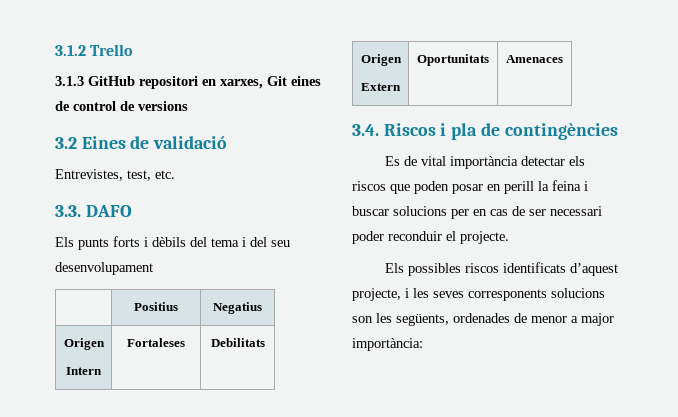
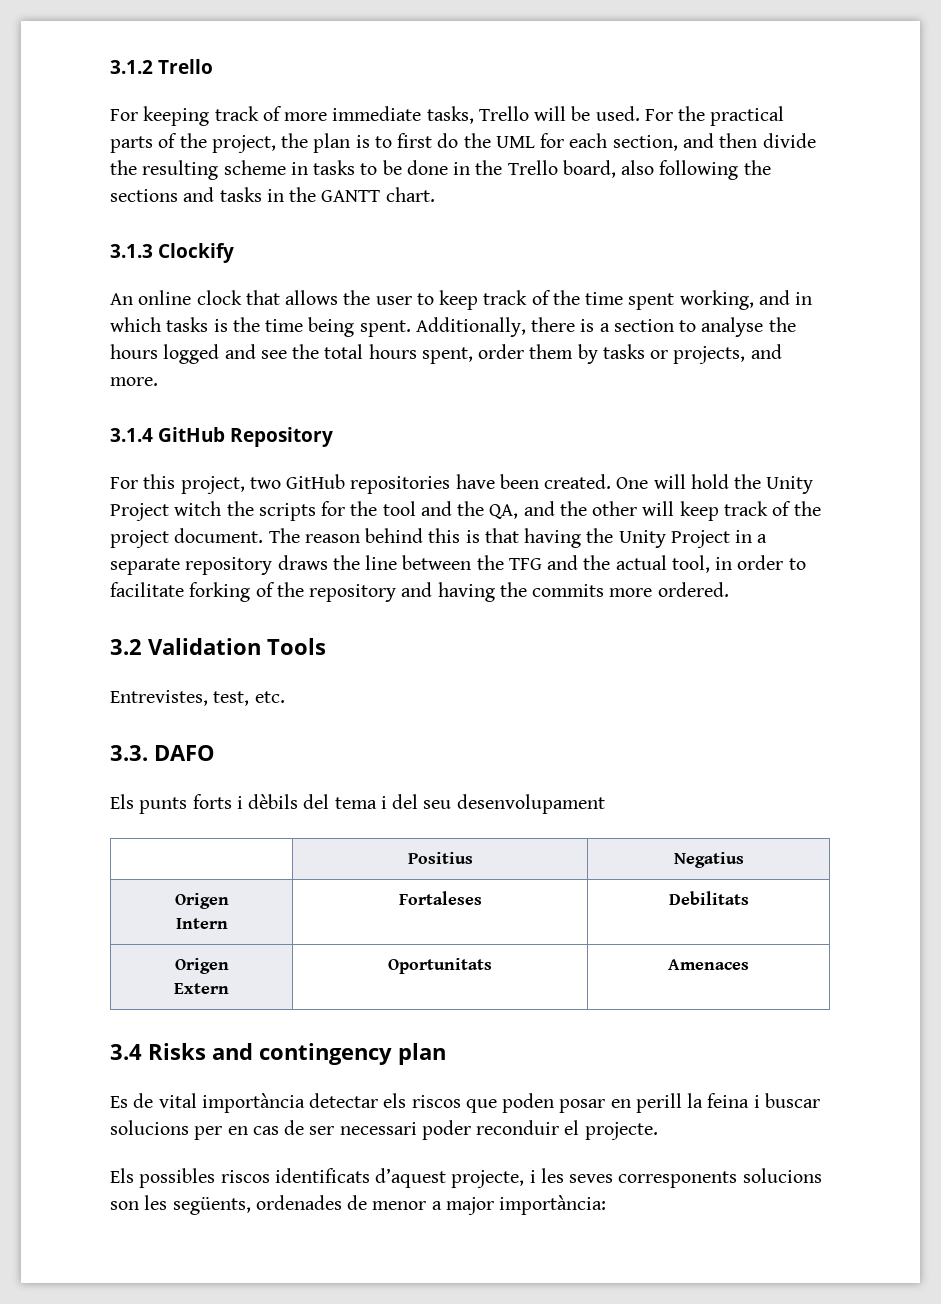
[55,76,321,89] [55,101,188,111] [55,136,228,149] 3.1.3 GitHub repositori en xarxes, Git eines de control de versions // 3.2 Eines de validació -> [110,106,785,126] [110,133,816,153] [110,160,771,180] [110,187,435,202] [110,243,235,263] [110,290,813,310] [110,317,796,337] [110,344,782,364] [110,377,158,386] [110,427,334,447] [110,474,814,494] [110,501,821,521] [110,528,768,548] [110,555,806,575] [110,582,729,602] [110,638,326,655] For keeping track of more immediate tasks, Trello will be used. For the practical parts of the project, the plan is to first do the UML for each section, and then divide the resulting scheme in tasks to be done in the Trello board, also following the sections and tasks in the GANTT chart. // 3.1.3 Clockify // An online clock that allows the user to keep track of the time spent working, and in which tasks is the time being spent. Additionally, there is a section to analyse the hours logged and see the total hours spent, order them by tasks or projects, and more. // 3.1.4 GitHub Repository // For this project, two GitHub repositories have been created. One will hold the Unity Project witch the scripts for the tool and the QA, and the other will keep track of the project document. The reason behind this is that having the Unity Project in a separate repository draws the line between the TFG and the actual tool, in order to facilitate forking of the repository and having the commits more ordered. // 3.2 Validation Tools
[352,123,618,140] 3.4. Riscos i pla de contingències -> [110,1043,446,1065] 3.4 Risks and contingency plan

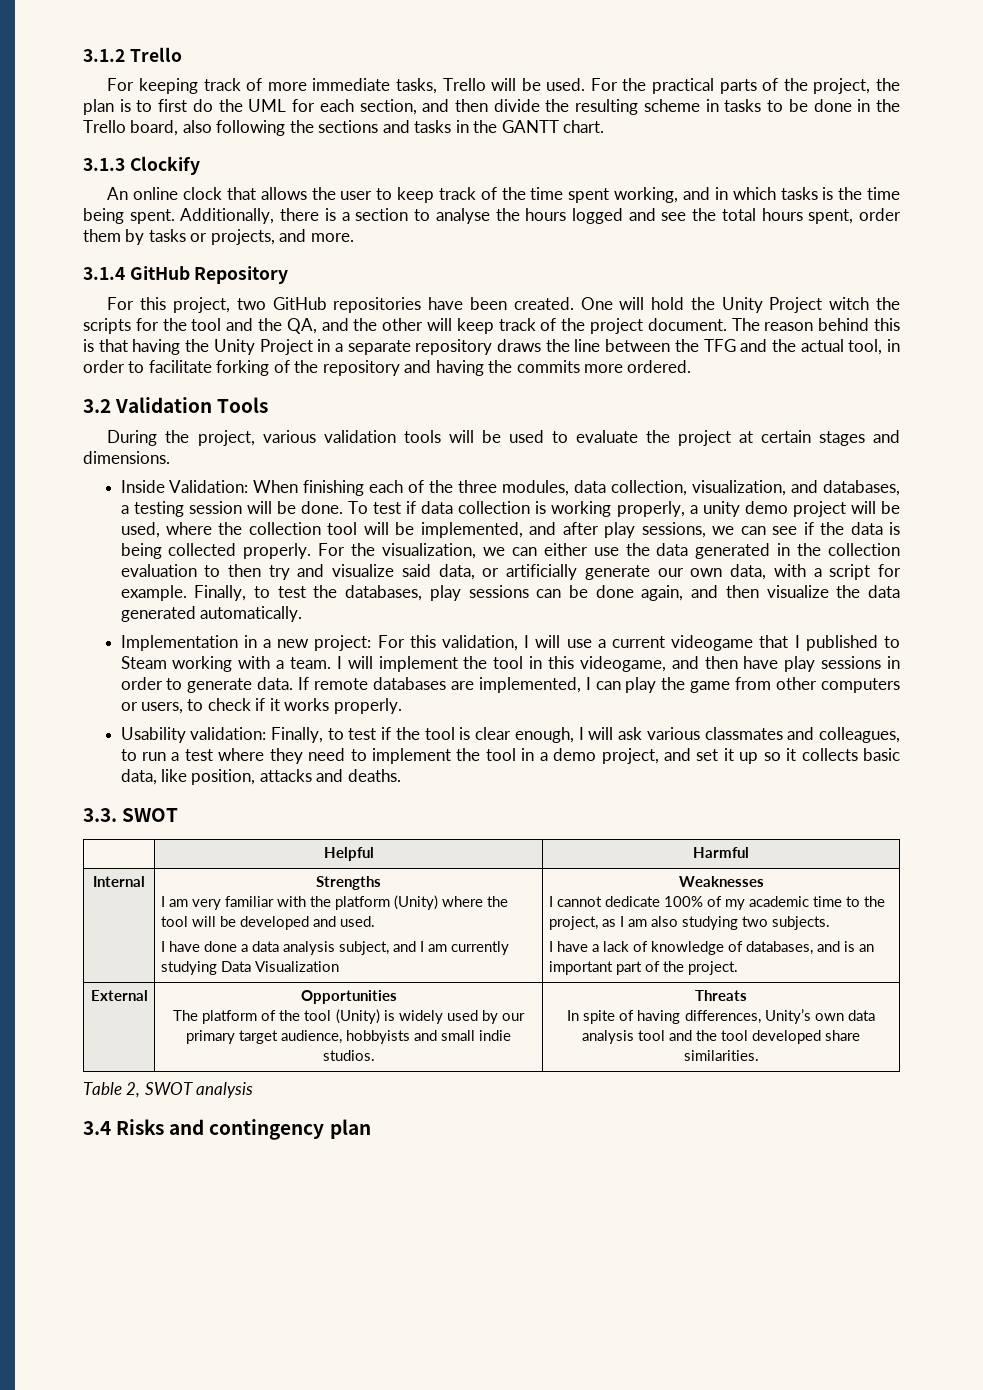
[110,690,285,706] [110,745,215,761] [110,794,605,814] [407,852,473,864] [673,852,744,868] [174,893,229,909] [175,918,228,929] [398,891,482,905] [668,891,749,905] [174,958,229,974] [174,983,229,994] [388,958,492,974] [668,959,749,970] Entrevistes, test, etc. // 3.3. DAFO // Els punts forts i dèbils del tema i del seu desenvolupament // | Positius | Negatius // Origen // Intern | Fortaleses | Debilitats // Origen // Extern | Oportunitats | Amenaces -> [107,430,900,446] [83,451,170,464] [120,480,900,496] [120,501,901,517] [120,522,901,538] [120,543,901,559] [120,564,901,580] [120,585,901,601] [120,606,302,622] [120,635,901,651] [120,656,901,672] [120,677,901,693] [120,698,402,714] [120,727,900,743] [120,748,900,764] [120,769,401,785] [83,808,179,822] [323,847,374,861] [693,847,749,858] [93,876,145,887] [316,876,381,890] [160,895,509,910] [160,916,375,930] [160,941,510,955] [160,961,339,975] [678,876,764,887] [548,896,886,910] [548,916,830,930] [548,941,875,955] [548,961,738,975] [90,990,148,1001] [300,990,397,1004] [173,1009,525,1024] [185,1030,512,1044] [322,1050,375,1061] [695,990,747,1001] [567,1009,875,1024] [581,1030,861,1044] [683,1050,759,1061] [83,1082,254,1098] During the project, various validation tools will be used to evaluate the project at certain stages and dimensions. // Inside Validation: When finishing each of the three modules, data collection, visualization, and databases, a testing session will be done. To test if data collection is working properly, a unity demo project will be used, where the collection tool will be implemented, and after play sessions, we can see if the data is being collected properly. For the visualization, we can either use the data generated in the collection evaluation to then try and visualize said data, or artificially generate our own data, with a script for example. Finally, to test the databases, play sessions can be done again, and then visualize the data generated automatically. // Implementation in a new project: For this validation, I will use a current videogame that I published to Steam working with a team. I will implement the tool in this videogame, and then have play sessions in order to generate data. If remote databases are implemented, I can play the game from other computers or users, to check if it works properly. // Usability validation: Finally, to test if the tool is clear enough, I will ask various classmates and colleagues, to run a test where they need to implement the tool in a demo project, and set it up so it collects basic data, like position, attacks and deaths. // 3.3. SWOT // | Helpful | Harmful // Internal | Strengths // I am very familiar with the platform (Unity) where the tool will be developed and used. // I have done a data analysis subject, and I am currently studying Data Visualization | Weaknesses // I cannot dedicate 100% of my academic time to the project, as I am also studying two subjects. // I have a lack of knowledge of databases, and is an important part of the project. // External | Opportunities // The platform of the tool (Unity) is widely used by our primary target audience, hobbyists and small indie studios. | Threats // In spite of having differences, Unity’s own data analysis tool and the tool developed share similarities. // Table 2, SWOT analysis
[110,1093,820,1113] [110,1120,658,1140] [110,1168,822,1188] [110,1195,607,1215] // Es de vital importància detectar els riscos que poden posar en perill la feina i buscar solucions per en cas de ser necessari poder reconduir el projecte. // Els possibles riscos identificats d’aquest projecte, i les seves corresponents solucions son les següents, ordenades de menor a major importància: -> (371, 1129) none

